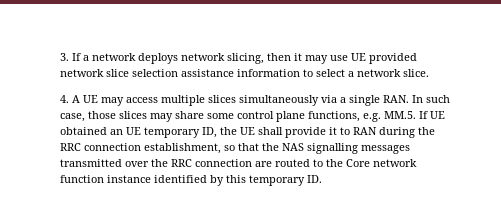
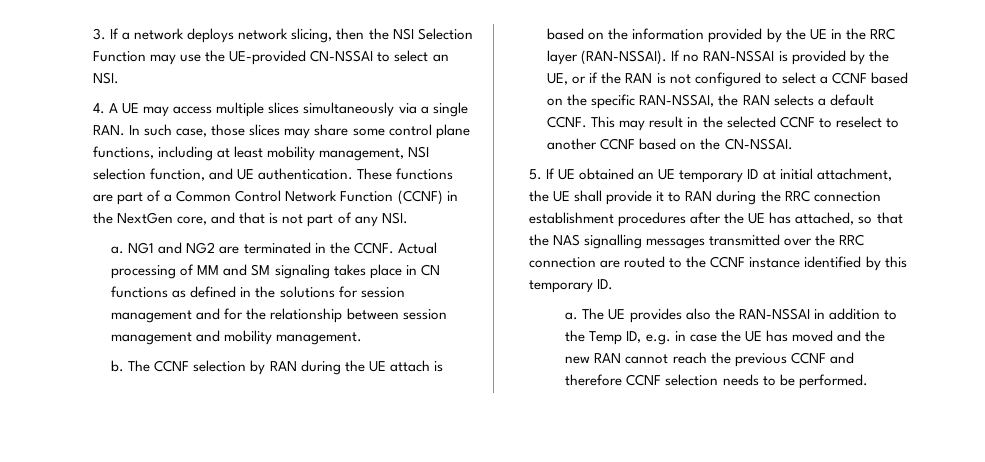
[294,53,418,64] [60,69,430,77] it may use UE provided network slice selection assistance information to select a network slice. -> [368,28,473,40] [93,50,449,65] [93,72,120,84] the NSI Selection Function may use the UE-provided CN-NSSAI to select an NSI.
[363,111,417,122] e.g. MM.5. -> [158,146,430,161] [93,168,454,181] [93,190,458,205] [93,212,408,227] [111,242,437,254] [111,264,440,279] [111,286,405,298] [111,308,447,323] [111,330,363,345] [111,360,443,375] [547,28,895,43] [547,50,889,65] [547,72,908,87] [547,94,874,109] [547,116,899,131] [547,138,793,150] [529,169,543,180] including at least mobility management, NSI selection function, and UE authentication. These functions are part of a Common Control Network Function (CCNF) in the NextGen core, and that is not part of any NSI. // a. NG1 and NG2 are terminated in the CCNF. Actual processing of MM and SM signaling takes place in CN functions as defined in the solutions for session management and for the relationship between session management and mobility management. // b. The CCNF selection by RAN during the UE attach is based on the information provided by the UE in the RRC layer (RAN-NSSAI). If no RAN-NSSAI is provided by the UE, or if the RAN is not configured to select a CCNF based on the specific RAN-NSSAI, the RAN selects a default CCNF. This may result in the selected CCNF to reselect to another CCNF based on the CN-NSSAI. // 5.
[202,127,218,138] ID, -> [747,168,892,181] ID at initial attachment,
[144,143,222,154] establishment, -> [529,212,855,227] establishment procedures after the UE has attached,
[346,159,418,167] [60,175,105,183] Core network function -> [710,256,746,268] CCNF
(323, 179) none -> [565,308,897,323] [565,330,885,345] [565,352,854,367] [565,374,868,389] // a. The UE provides also the RAN-NSSAI in addition to the Temp ID, e.g. in case the UE has moved and the new RAN cannot reach the previous CCNF and therefore CCNF selection needs to be performed.

